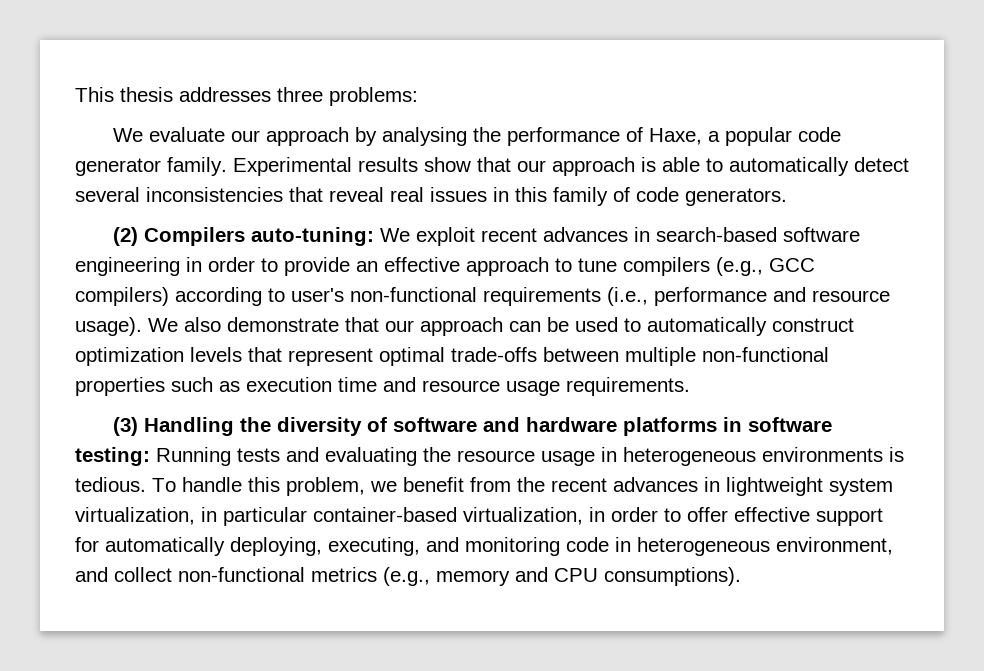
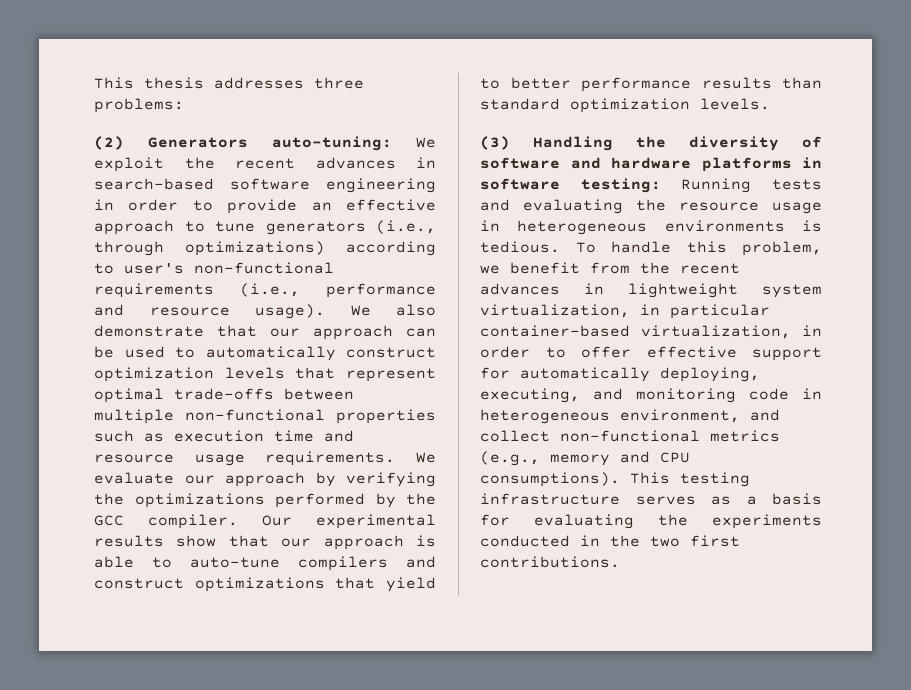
[113,127,842,146] [75,157,909,176] [75,187,787,206] // We evaluate our approach by analysing the performance of Haxe, a popular code generator family. Experimental results show that our approach is able to automatically detect several inconsistencies that reveal real issues in this family of code generators. -> (184, 105) none
[144,227,246,246] Compilers -> [148,137,248,148] Generators
(476, 236) none -> [184,157,215,169] the
[623,257,815,276] [75,287,169,306] compilers (e.g., GCC compilers) -> [265,220,436,235] [94,241,325,256] generators (i.e., through optimizations)
(690, 386) none -> [416,452,436,463] [94,472,436,487] [94,493,436,508] [94,514,436,529] [94,535,436,550] [94,556,436,571] [94,577,437,592] [480,77,822,92] [480,98,770,113] We evaluate our approach by verifying the optimizations performed by the GCC compiler. Our experimental results show that our approach is able to auto-tune compilers and construct optimizations that yield to better performance results than standard optimization levels.
(741, 576) none -> [630,472,750,487] [480,493,822,505] [480,514,822,529] [480,535,740,547] [480,556,620,568] This testing infrastructure serves as a basis for evaluating the experiments conducted in the two first contributions.

